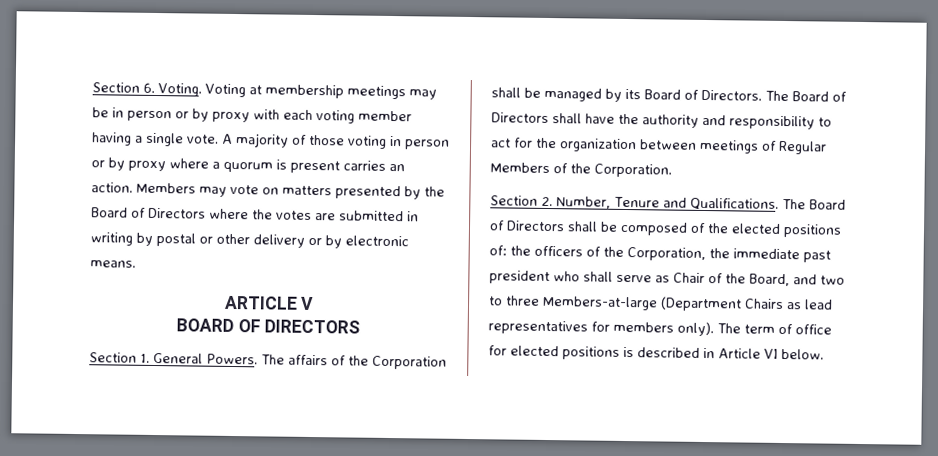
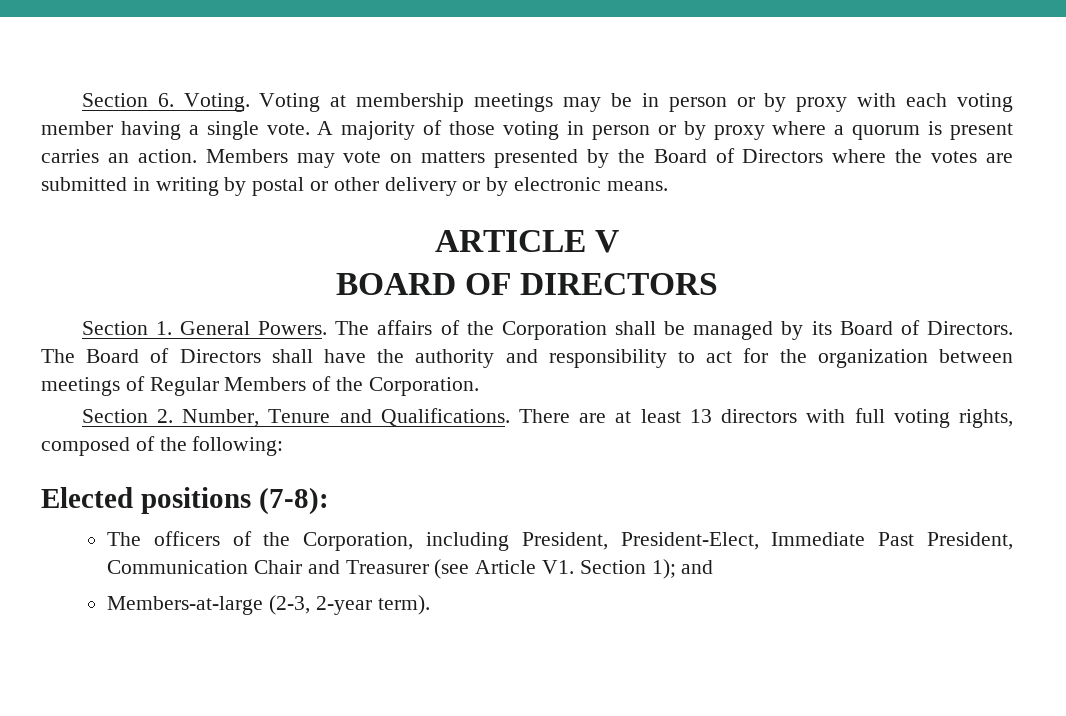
[781,198,846,210] [489,220,842,238] [489,245,831,263] [489,270,845,287] [489,295,833,312] [488,320,832,337] [488,345,824,360] The Board of Directors shall be composed of the elected positions of: the officers of the Corporation, the immediate past president who shall serve as Chair of the Board, and two to three Members-at-large (Department Chairs as lead representatives for members only). The term of office for elected positions is described in Article VI below. -> [519,408,1013,428] [41,436,284,456] [41,487,329,515] [107,531,1014,551] [107,559,714,579] [107,595,430,615] There are at least 13 directors with full voting rights, composed of the following: // Elected positions (7-8): // The officers of the Corporation, including President, President-Elect, Immediate Past President, Communication Chair and Treasurer (see Article V1. Section 1); and // Members-at-large (2-3, 2-year term).

